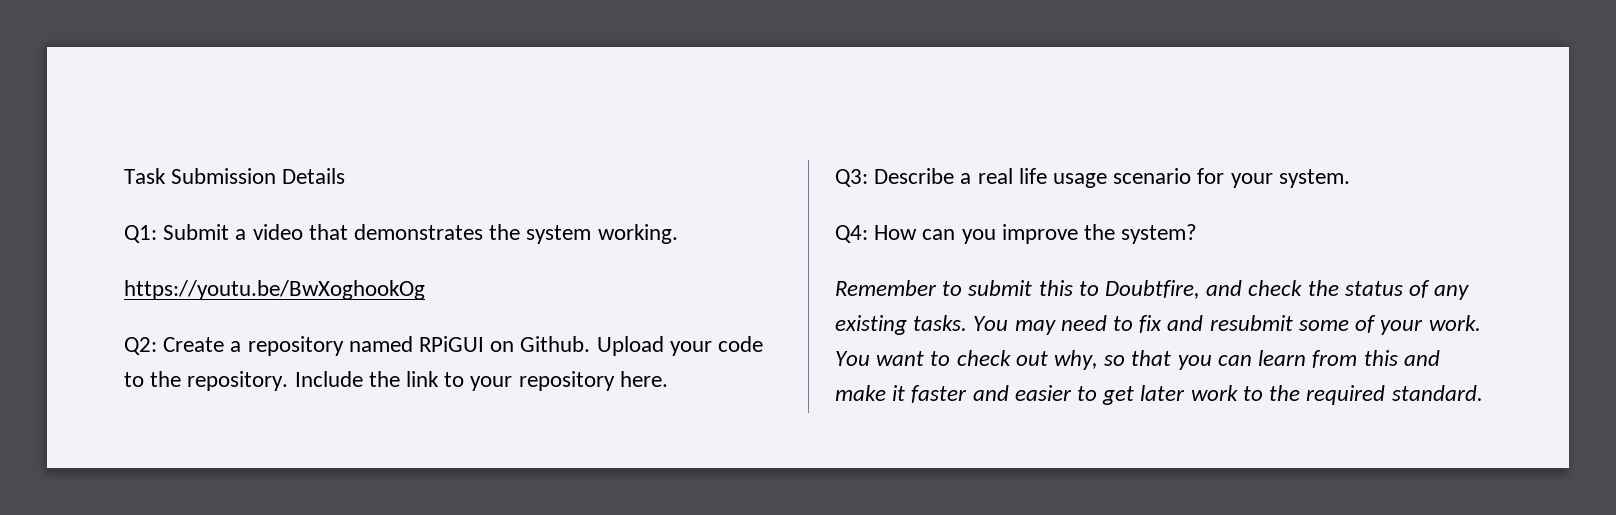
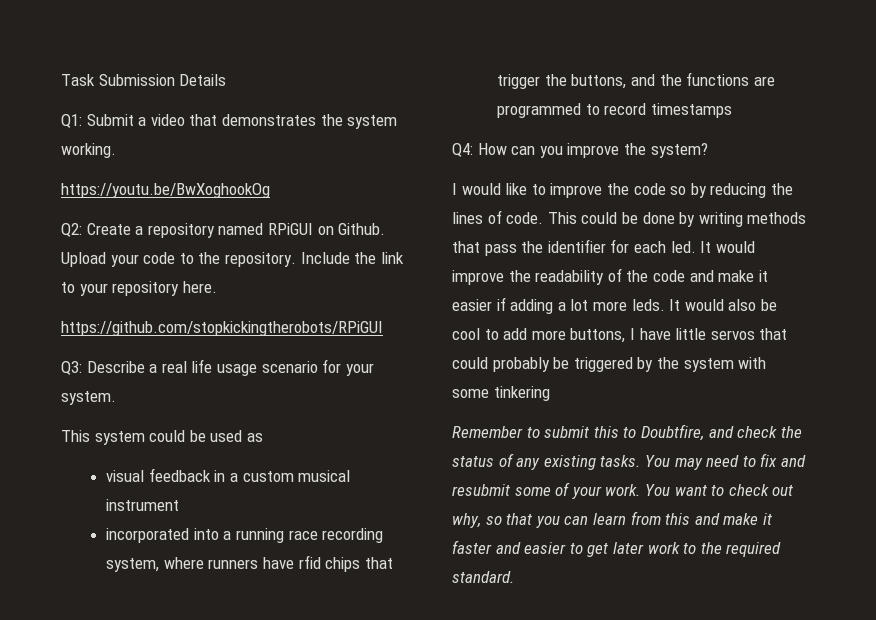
(668, 379) none -> [61,321,383,336] // https://github.com/stopkickingtherobots/RPiGUI
(1350, 178) none -> [61,430,263,445] [106,468,351,482] [106,499,180,511] [106,528,384,543] [106,555,393,572] [497,72,775,89] [497,103,733,118] // This system could be used as // visual feedback in a custom musical instrument // incorporated into a running race recording system, where runners have rfid chips that trigger the buttons, and the functions are programmed to record timestamps
(1198, 234) none -> [452,183,793,198] [452,210,807,227] [452,239,755,256] [452,268,768,285] [452,297,777,314] [452,328,788,343] [452,357,767,372] [452,386,550,401] // I would like to improve the code so by reducing the lines of code. This could be done by writing methods that pass the identifier for each led. It would improve the readability of the code and make it easier if adding a lot more leds. It would also be cool to add more buttons, I have little servos that could probably be triggered by the system with some tinkering

